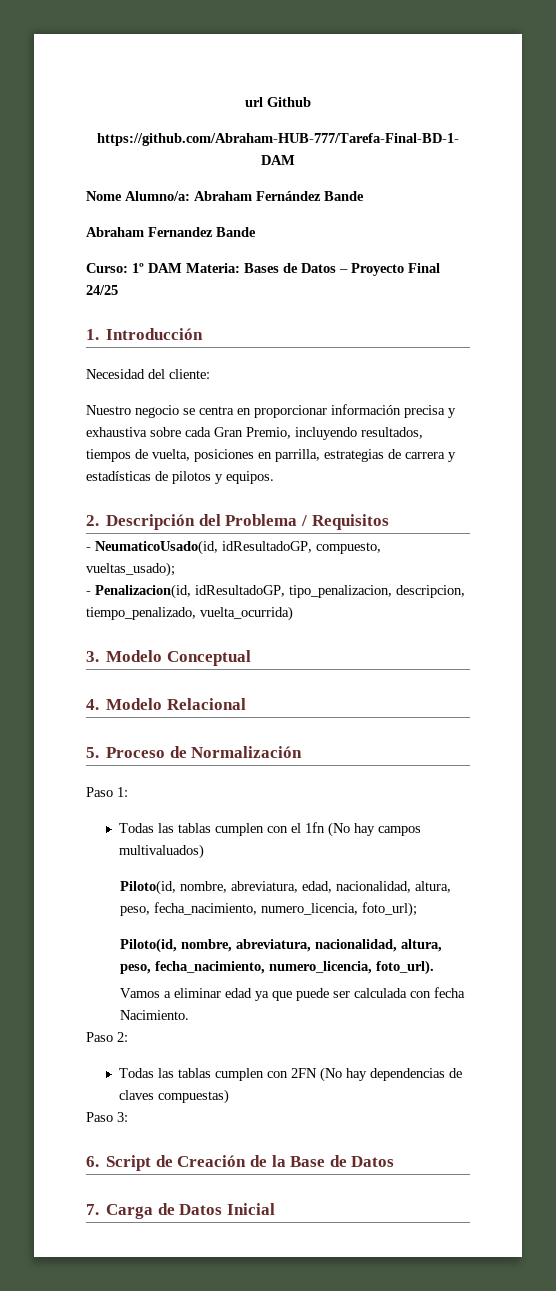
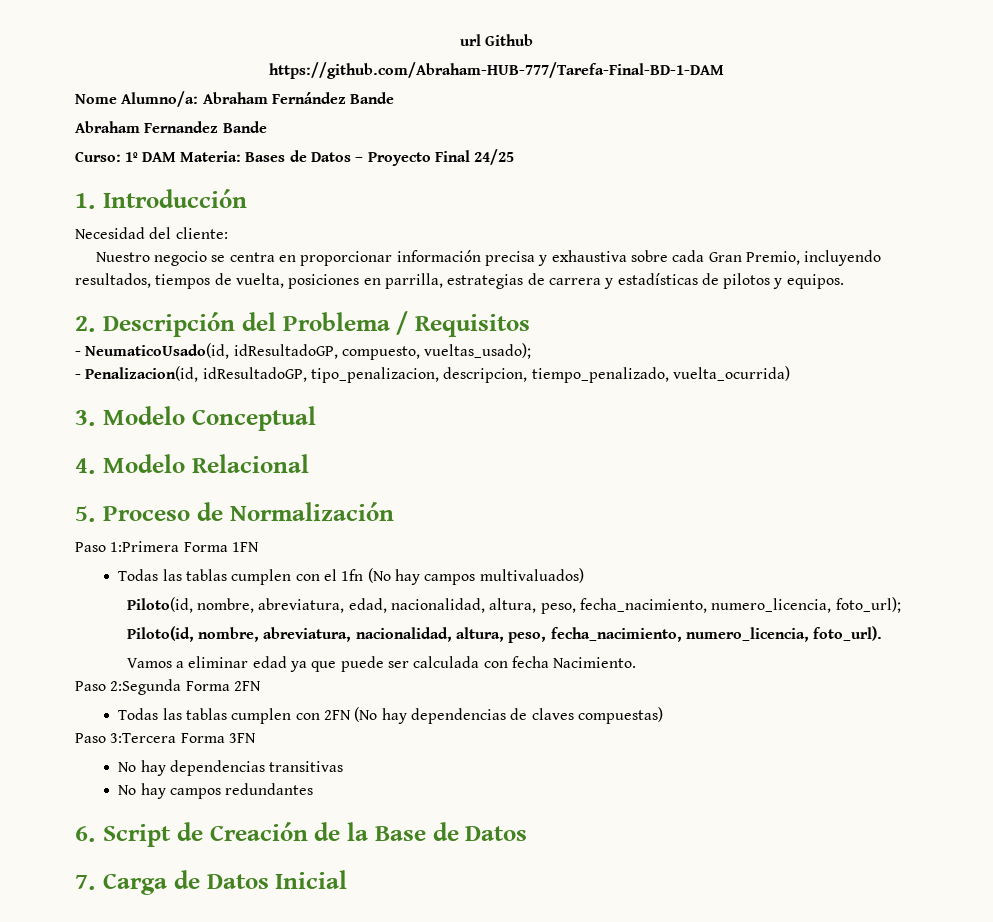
[117,787,128,797] 1: -> [110,541,259,552] 1:Primera Forma 1FN
[117,1032,128,1042] 2: -> [110,679,261,695] 2:Segunda Forma 2FN
[117,1112,128,1122] 3: -> [110,733,256,743] [118,760,344,776] [118,783,314,799] 3:Tercera Forma 3FN // No hay dependencias transitivas // No hay campos redundantes

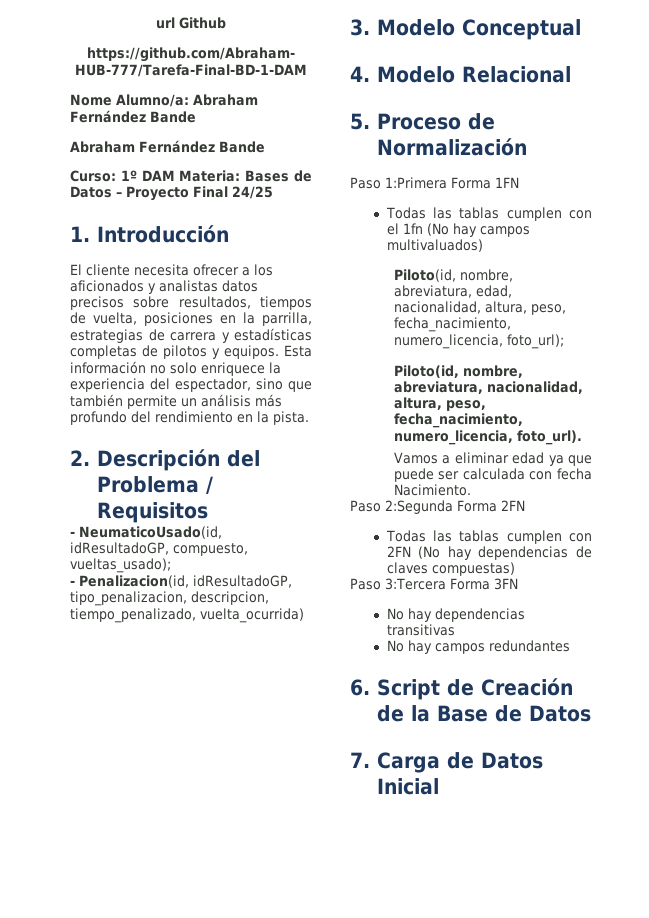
[144,121,219,133] Fernandez -> [139,140,215,153] Fernández
[75,227,228,239] [95,250,882,266] Necesidad del cliente: // Nuestro negocio se centra en proporcionar información precisa y exhaustiva sobre cada Gran Premio, incluyendo -> [70,264,273,276] [70,280,258,294] [70,296,170,310] El cliente necesita ofrecer a los aficionados y analistas datos precisos sobre
(381, 281) none -> [243,312,255,324] la
(698, 279) none -> [70,345,137,359] completas
(844, 281) none -> [284,345,312,357] [70,361,281,376] [70,378,312,392] [70,394,282,409] [70,411,309,425] Esta información no solo enriquece la experiencia del espectador, sino que también permite un análisis más profundo del rendimiento en la pista.

